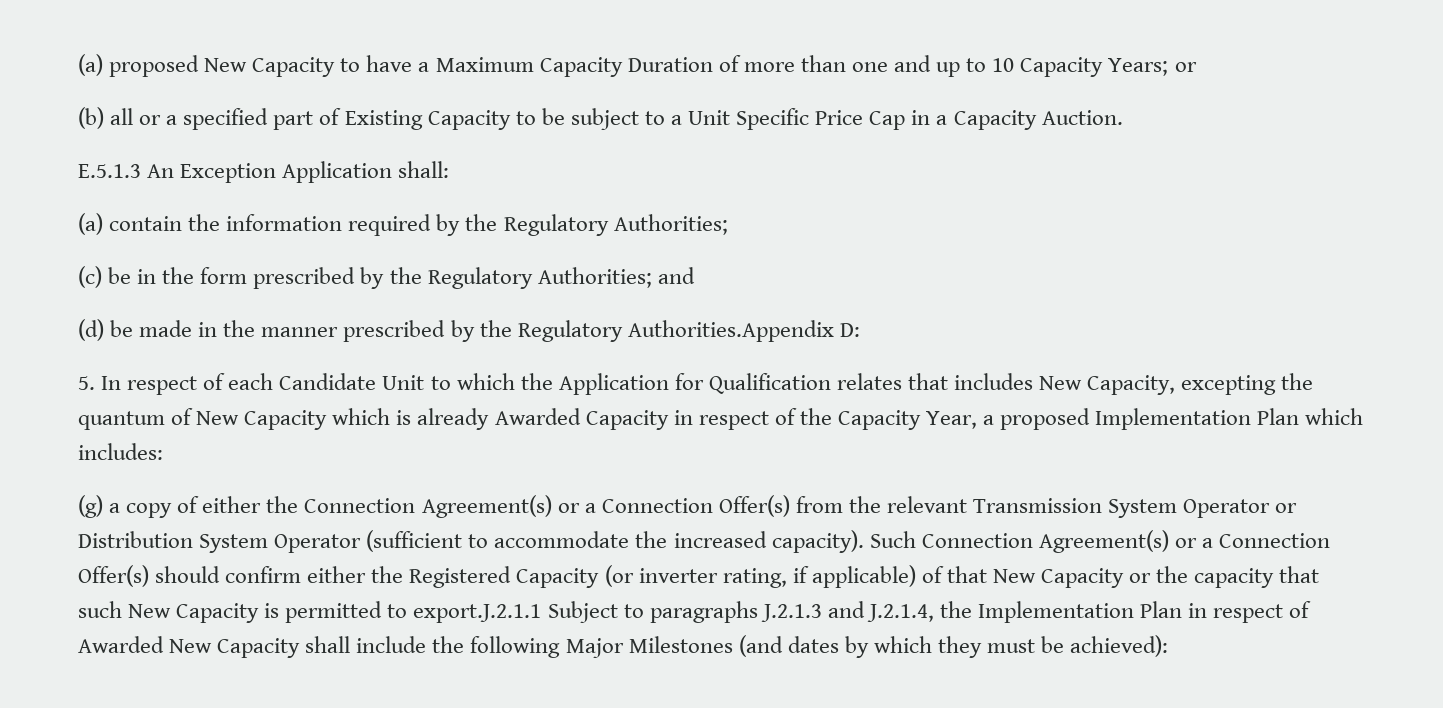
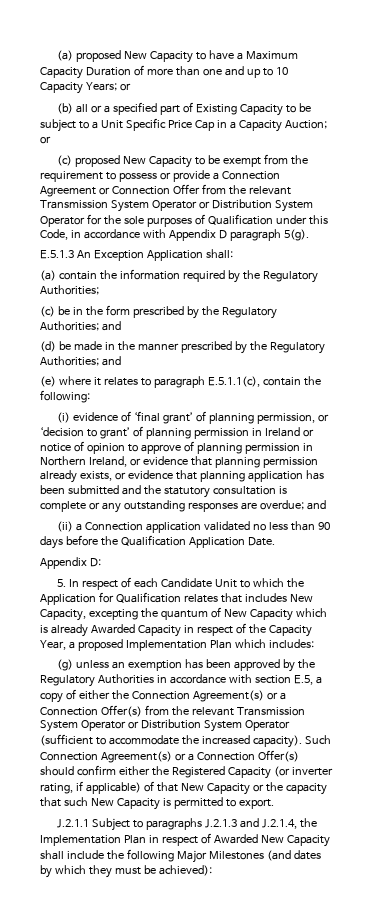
[1041,110,1123,125] Auction. -> [284,120,327,129] [40,136,51,144] [57,154,309,168] [40,170,280,182] [40,184,291,197] [40,199,313,212] [40,214,328,227] [40,229,309,241] Auction; or // (c) proposed New Capacity to be exempt from the requirement to possess or provide a Connection Agreement or Connection Offer from the relevant Transmission System Operator or Distribution System Operator for the sole purposes of Qualification under this Code, in accordance with Appendix D paragraph 5(g).
[627,320,834,342] Authorities.Appendix -> [40,356,121,366] [40,376,321,388] [40,390,90,403] [57,411,330,424] [40,426,314,439] [40,441,313,454] [40,456,318,468] [40,470,324,483] [40,485,287,498] [40,500,326,513] [57,521,331,533] [40,535,275,549] [40,557,87,569] Authorities; and // (e) where it relates to paragraph E.5.1.1(c), contain the following: // (i) evidence of ‘final grant’ of planning permission, or ‘decision to grant’ of planning permission in Ireland or notice of opinion to approve of planning permission in Northern Ireland, or evidence that planning permission already exists, or evidence that planning application has been submitted and the statutory consultation is complete or any outstanding responses are overdue; and // (ii) a Connection application validated no less than 90 days before the Qualification Application Date. // Appendix
(103, 506) none -> [76,659,316,672] [40,674,313,687] unless an exemption has been approved by the Regulatory Authorities in accordance with section E.5,
[413,604,542,623] export.J.2.1.1 -> [238,799,274,809] [57,819,90,828] export. // J.2.1.1

